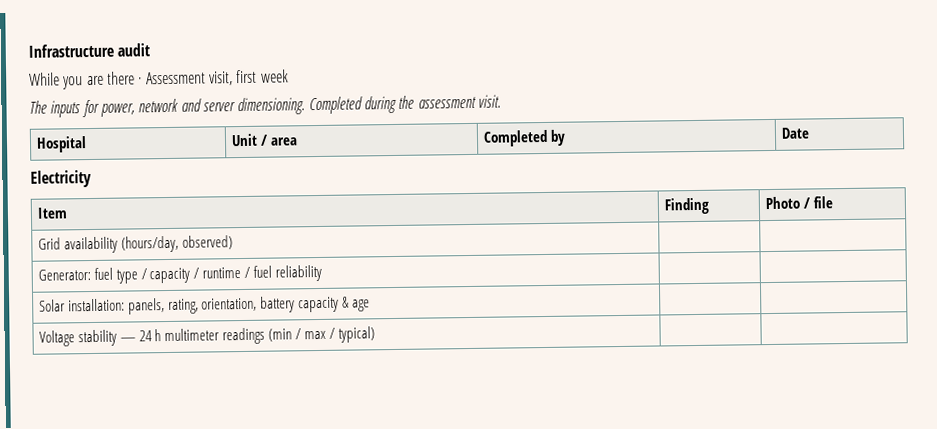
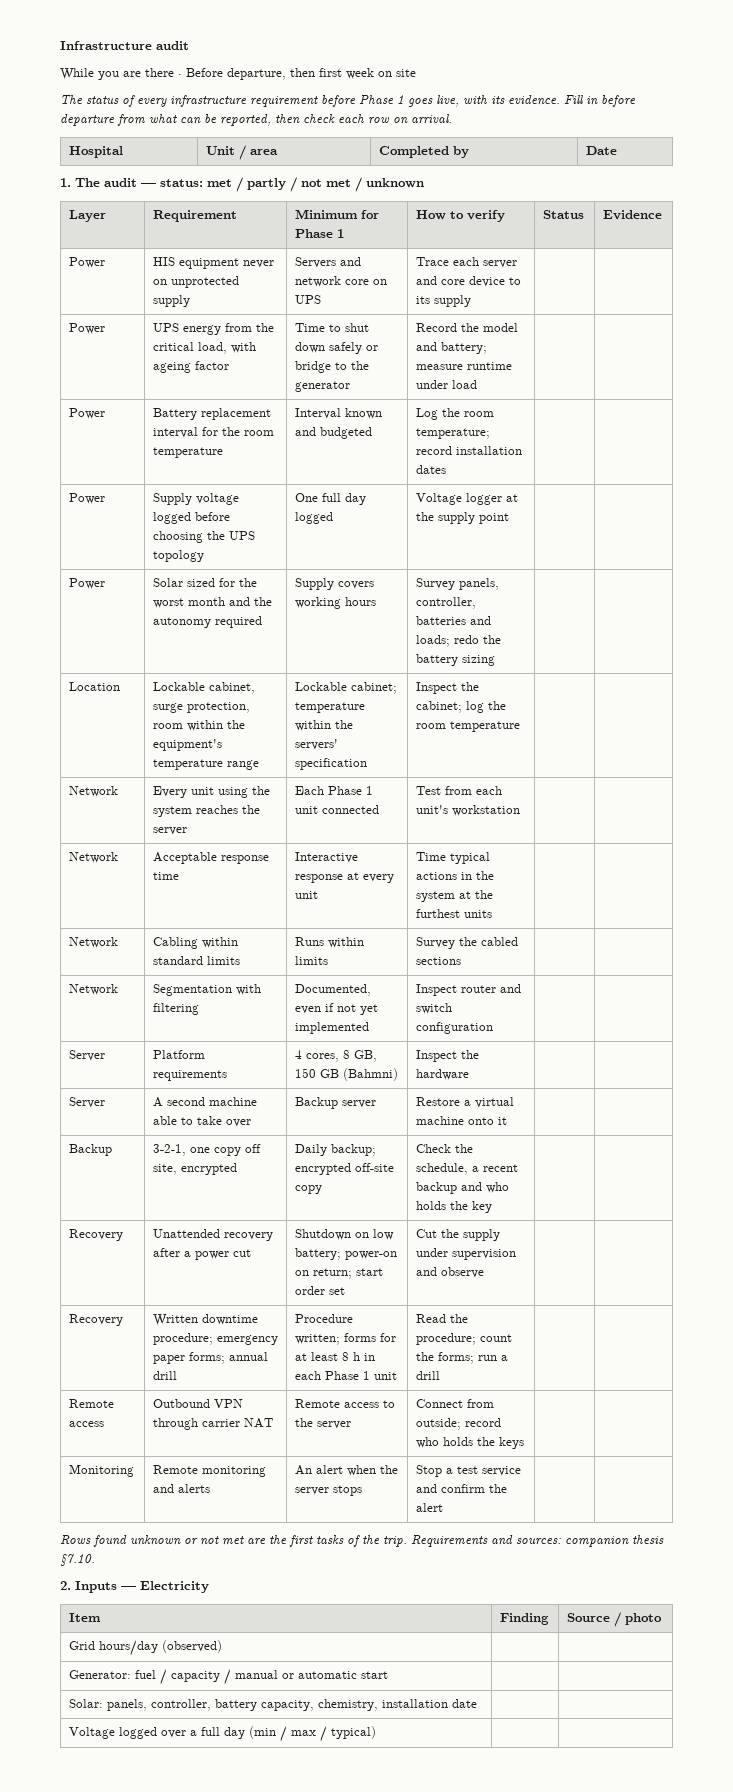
[145,71,233,86] Assessment visit, -> [186,68,315,80] Before departure, then
[29,94,501,118] // The inputs for power, network and server dimensioning. Completed during the assessment visit. -> [378,69,416,77] [60,95,636,107] [60,114,452,126] on site // The status of every infrastructure requirement before Phase 1 goes live, with its evidence. Fill in before departure from what can be reported, then check each row on arrival.
[30,169,92,188] [36,207,68,219] [663,197,710,215] [764,196,833,210] [37,235,233,254] Electricity // Item | Finding | Photo / file // Grid availability (hours/day, observed) -> [60,177,424,192] [68,210,106,222] [152,210,237,222] [294,209,379,219] [294,229,344,238] [415,210,505,222] [542,210,584,219] [602,210,662,220] [68,257,105,268] [152,257,274,269] [152,276,239,288] [152,295,190,307] [294,257,361,268] [294,276,387,287] [294,295,321,304] [415,257,517,268] [415,276,521,287] [415,295,471,307] [68,323,105,334] [152,323,274,335] [152,342,256,354] [152,361,229,373] [294,323,369,332] [294,342,378,354] [294,361,369,373] [294,381,350,392] [415,323,518,332] [415,342,487,354] [415,362,512,370] [415,380,477,389] [68,408,105,419] [152,408,271,420] [152,427,274,438] [152,447,223,458] [294,408,382,419] [294,427,372,439] [415,408,494,420] [415,428,490,439] [415,446,522,455] [415,465,446,474] [68,493,105,504] [152,493,239,505] [152,512,230,524] [152,531,255,543] [152,550,204,562] [294,493,366,505] [294,512,333,524] [415,493,518,505] [415,512,509,524] [68,578,105,589] [152,578,257,587] [152,597,272,608] [152,616,262,628] [294,578,374,590] [294,597,376,609] [415,578,499,590] [415,597,476,609] [415,616,491,625] [415,635,501,647] [415,654,495,666] [68,682,120,691] [152,682,255,694] [152,702,250,713] [152,720,245,731] [152,739,222,751] [152,759,259,770] [294,682,397,694] [294,702,365,713] [294,720,353,731] [294,739,338,750] [294,758,367,770] [415,682,479,694] [415,701,506,713] [415,721,520,732] [68,786,118,797] [152,786,270,798] [152,805,260,817] [152,827,187,835] [294,786,373,795] [294,805,379,814] [415,786,502,795] [415,805,520,816] [68,852,118,863] [152,852,269,864] [152,872,179,880] [294,852,358,863] [294,872,394,883] [294,891,318,899] [415,852,490,864] [415,871,494,880] [415,890,493,902] [415,909,492,918] [68,937,118,948] [152,937,238,949] [152,956,240,965] [294,937,364,948] [294,956,328,965] [415,937,518,949] [415,957,461,965] [68,984,118,995] [152,984,261,996] [152,1003,199,1015] [294,984,371,996] [294,1003,378,1015] [294,1022,369,1034] [415,984,521,996] [415,1003,452,1014] [415,1022,493,1034] [68,1050,105,1061] [152,1050,205,1059] [152,1070,227,1081] [294,1050,377,1062] [294,1068,398,1081] [415,1050,479,1062] [415,1069,469,1080] [68,1097,105,1108] [152,1097,257,1107] [152,1116,251,1127] [294,1097,376,1109] [415,1097,514,1108] [415,1116,507,1125] [68,1144,112,1156] [152,1144,261,1156] [152,1163,237,1175] [294,1144,376,1156] [294,1163,394,1175] [294,1185,322,1194] [415,1144,473,1153] [415,1163,518,1175] [415,1182,509,1194] [415,1201,492,1213] [68,1229,123,1241] [152,1229,273,1241] [152,1248,251,1260] [294,1229,394,1240] [294,1248,397,1260] [294,1268,383,1279] [294,1286,345,1295] [415,1229,500,1241] [415,1248,516,1260] [415,1267,484,1278] [68,1314,123,1326] [152,1314,258,1326] [152,1333,278,1345] [152,1352,268,1364] [152,1371,177,1380] [294,1314,353,1323] [294,1333,396,1345] [294,1352,375,1361] [294,1371,397,1380] [415,1314,468,1323] [415,1333,512,1345] [415,1352,508,1364] [415,1371,440,1380] [68,1399,114,1408] [68,1421,104,1427] [152,1399,243,1408] [152,1418,273,1430] [294,1399,395,1408] [294,1418,351,1429] [415,1399,494,1408] [415,1418,501,1430] [415,1437,524,1449] [68,1464,134,1477] [152,1465,266,1477] [152,1484,210,1493] [294,1465,398,1476] [294,1485,362,1496] [415,1465,521,1477] [415,1484,507,1493] [415,1503,443,1512] [60,1535,664,1547] [60,1554,95,1566] [60,1581,209,1593] [68,1613,101,1622] [499,1613,549,1625] [566,1612,662,1627] [68,1640,222,1656] 1. The audit — status: met / partly / not met / unknown // Layer | Requirement | Minimum for Phase 1 | How to verify | Status | Evidence // Power | HIS equipment never on unprotected supply | Servers and network core on UPS | Trace each server and core device to its supply | | // Power | UPS energy from the critical load, with ageing factor | Time to shut down safely or bridge to the generator | Record the model and battery; measure runtime under load | | // Power | Battery replacement interval for the room temperature | Interval known and budgeted | Log the room temperature; record installation dates | | // Power | Supply voltage logged before choosing the UPS topology | One full day logged | Voltage logger at the supply point | | // Power | Solar sized for the worst month and the autonomy required | Supply covers working hours | Survey panels, controller, batteries and loads; redo the battery sizing | | // Location | Lockable cabinet, surge protection, room within the equipment's temperature range | Lockable cabinet; temperature within the servers' specification | Inspect the cabinet; log the room temperature | | // Network | Every unit using the system reaches the server | Each Phase 1 unit connected | Test from each unit's workstation | | // Network | Acceptable response time | Interactive response at every unit | Time typical actions in the system at the furthest units | | // Network | Cabling within standard limits | Runs within limits | Survey the cabled sections | | // Network | Segmentation with filtering | Documented, even if not yet implemented | Inspect router and switch configuration | | // Server | Platform requirements | 4 cores, 8 GB, 150 GB (Bahmni) | Inspect the hardware | | // Server | A second machine able to take over | Backup server | Restore a virtual machine onto it | | // Backup | 3-2-1, one copy off site, encrypted | Daily backup; encrypted off-site copy | Check the schedule, a recent backup and who holds the key | | // Recovery | Unattended recovery after a power cut | Shutdown on low battery; power-on on return; start order set | Cut the supply under supervision and observe | | // Recovery | Written downtime procedure; emergency paper forms; annual drill | Procedure written; forms for at least 8 h in each Phase 1 unit | Read the procedure; count the forms; run a drill | | // Remote access | Outbound VPN through carrier NAT | Remote access to the server | Connect from outside; record who holds the keys | | // Monitoring | Remote monitoring and alerts | An alert when the server stops | Stop a test service and confirm the alert | | // Rows found unknown or not met are the first tasks of the trip. Requirements and sources: companion thesis §7.10. // 2. Inputs — Electricity // Item | Finding | Source / photo // Grid hours/day (observed)
[115,269,138,284] type -> (156, 1674) none
[202,264,323,282] [38,296,371,315] [38,327,266,347] runtime / fuel reliability | | // Solar installation: panels, rating, orientation, battery capacity & age | | // Voltage stability — 24 h multimeter readings -> [234,1670,388,1679] [68,1699,477,1711] [68,1727,245,1739] manual or automatic start | | // Solar: panels, controller, battery capacity, chemistry, installation date | | // Voltage logged over a full day

